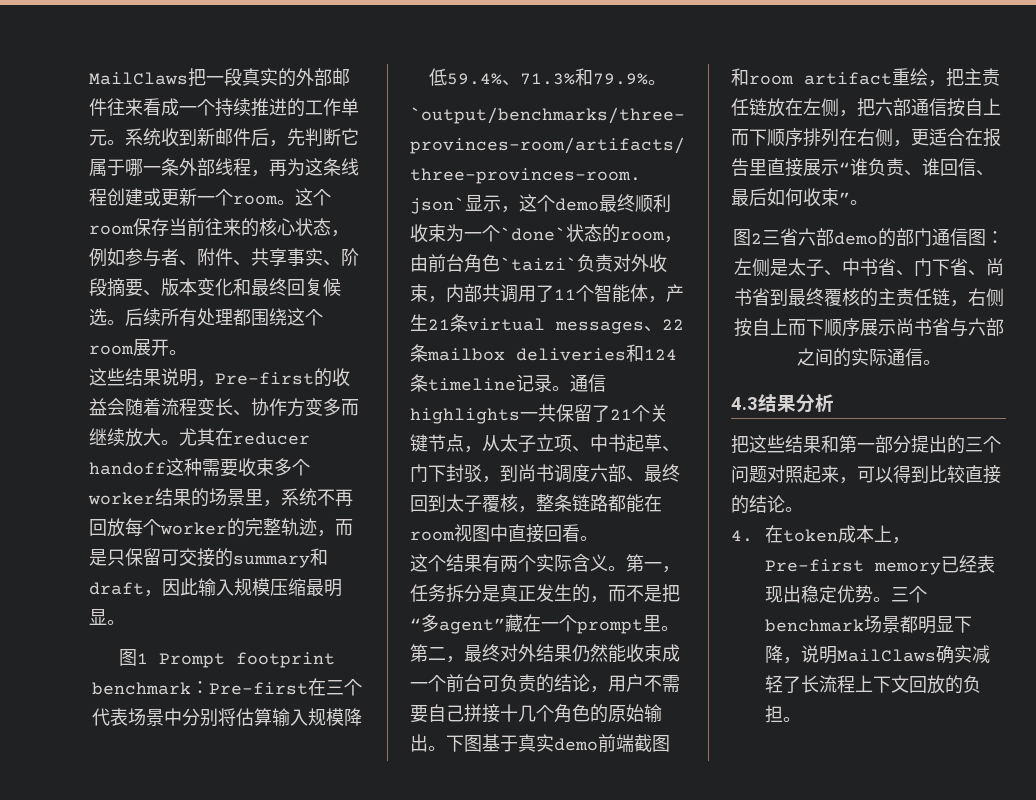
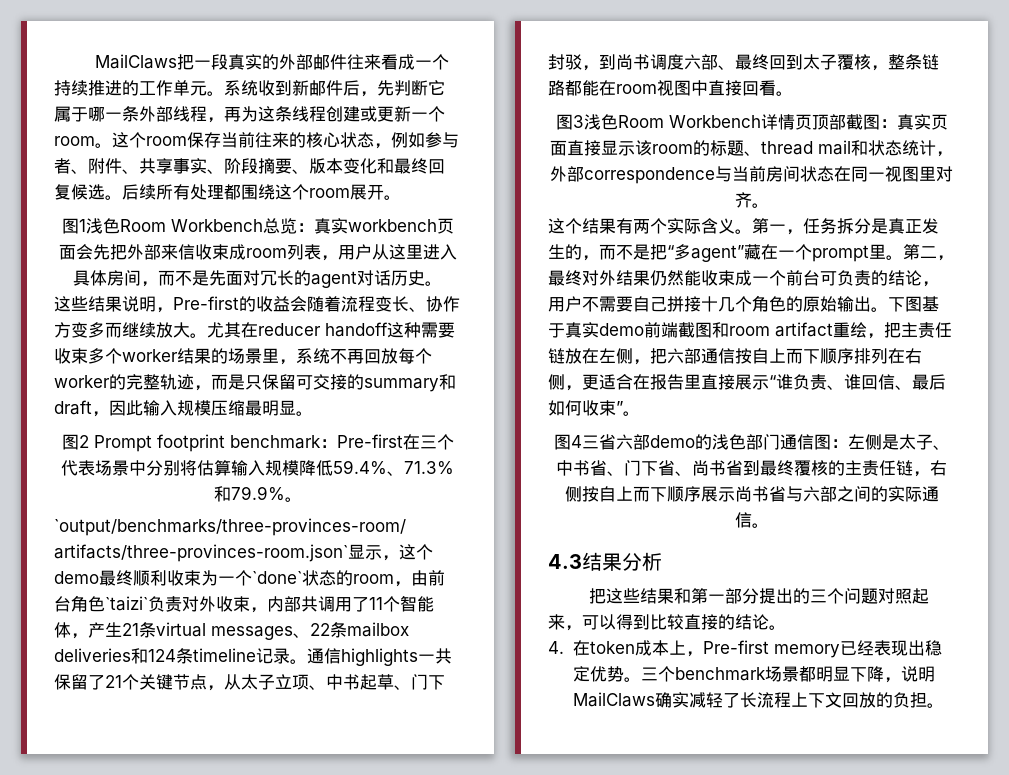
(187, 352) none -> [61,218,454,234] [58,244,457,261] [73,270,442,288] // 图1浅色Room Workbench总览：真实workbench页面会先把外部来信收束成room列表，用户从这里进入具体房间，而不是先面对冗长的agent对话历史。
[136,653,148,664] 1 -> [78,435,89,448] 2
(598, 538) none -> [555,114,948,130] [550,140,953,157] [550,166,953,184] [734,192,769,208] // 图3浅色Room Workbench详情页顶部截图：真实页面直接显示该room的标题、thread mail和状态统计，外部correspondence与当前房间状态在同一视图里对齐。
[751,233,762,244] 2 -> [570,435,582,448] 4
(896, 237) none -> [711,434,746,450] 浅色

